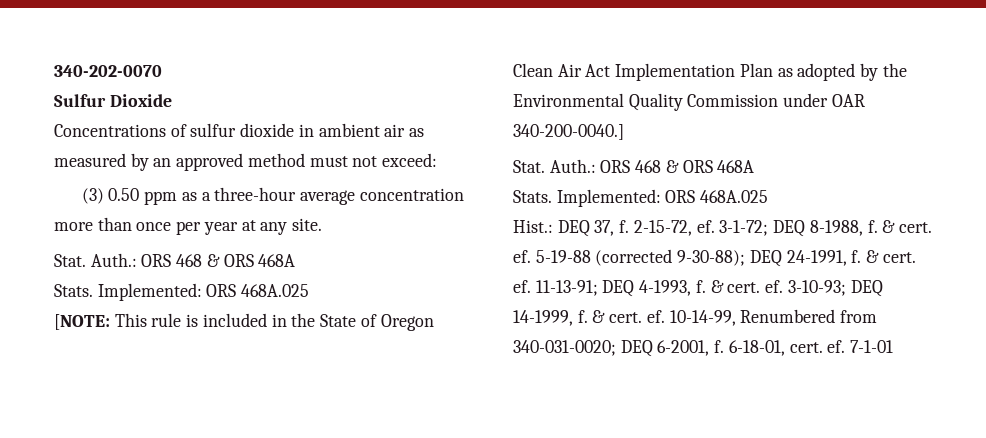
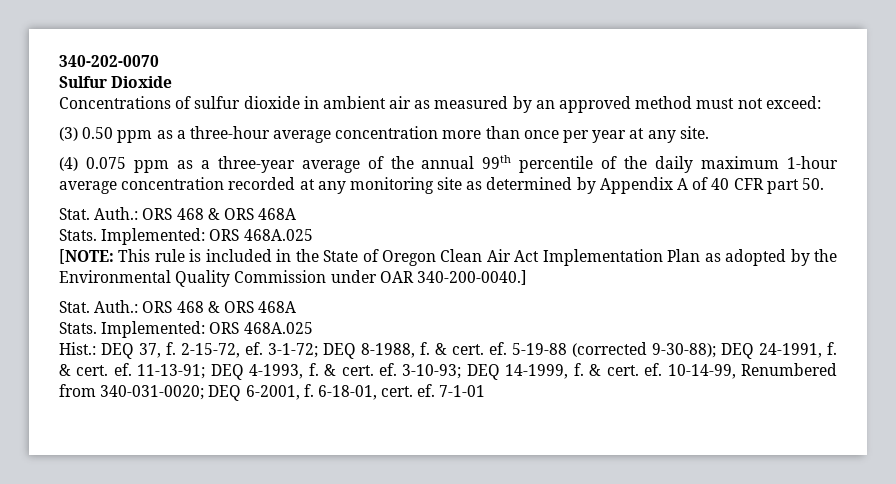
(323, 224) none -> [59,155,838,173] [59,177,824,194] // (4) 0.075 ppm as a three-year average of the annual 99th percentile of the daily maximum 1-hour average concentration recorded at any monitoring site as determined by Appendix A of 40 CFR part 50.

